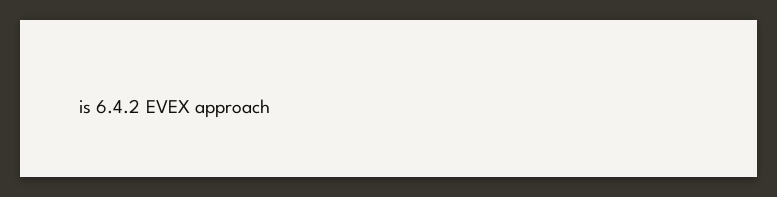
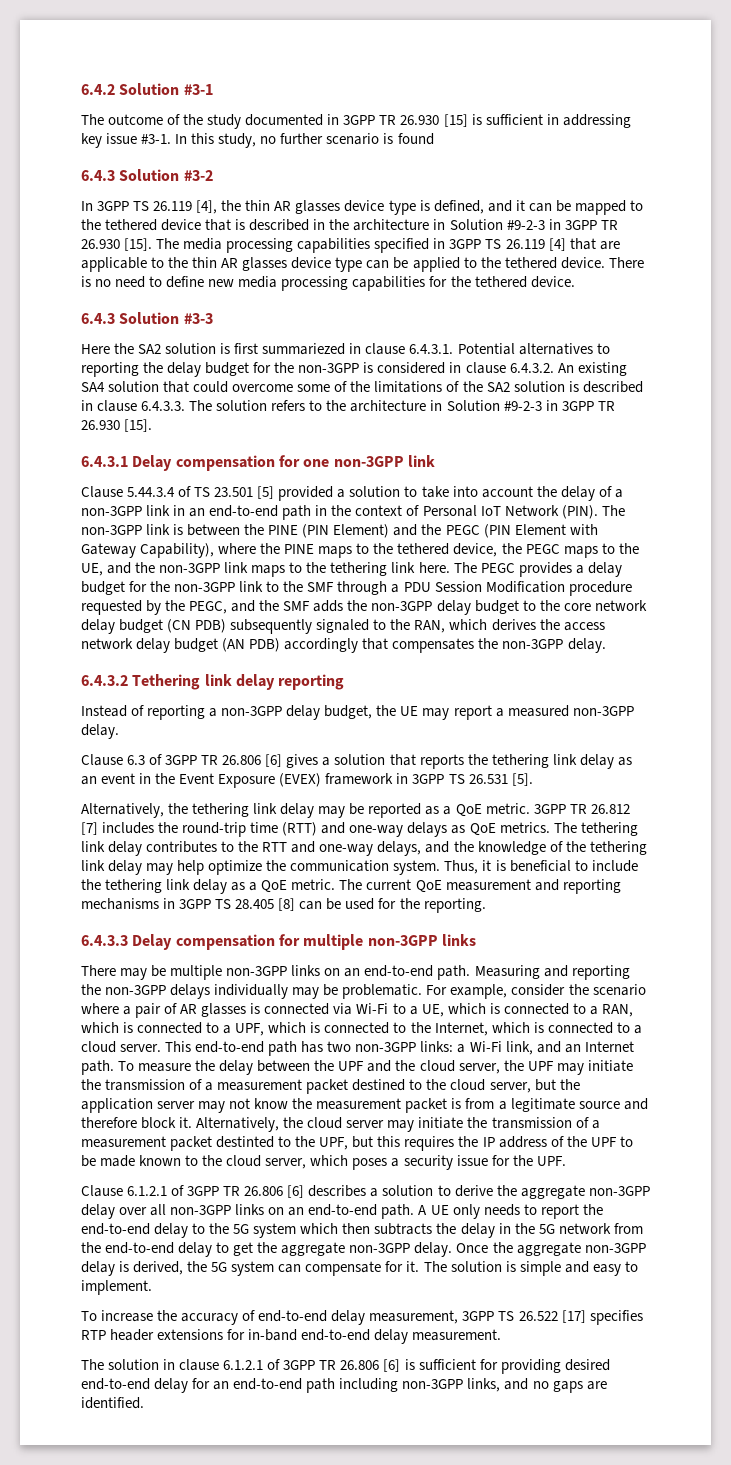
[79,99,270,118] is 6.4.2 EVEX approach -> [81,83,213,95] [81,114,631,129] [81,133,434,148] [81,169,213,181] [81,200,643,215] [81,219,618,231] [81,238,620,253] [81,257,644,272] [81,276,575,291] [81,312,213,324] [81,343,610,355] [81,362,627,377] [81,381,643,393] [81,400,615,412] [81,419,153,432] [81,455,435,471] [81,486,623,501] [81,505,625,520] [81,524,598,538] [81,543,639,558] [81,562,622,577] [81,581,632,596] [81,600,647,615] [81,619,605,634] [81,638,606,653] [81,674,345,690] [81,705,634,720] [81,724,119,739] [81,754,632,769] [81,773,533,788] [81,803,630,818] [81,822,638,837] [81,841,647,856] [81,860,638,875] [81,879,621,894] [81,898,486,913] [81,934,476,950] [81,965,630,980] [81,984,646,999] [81,1003,633,1018] [81,1022,642,1036] [81,1041,634,1056] [81,1060,633,1075] [81,1079,580,1094] [81,1098,648,1113] [81,1117,600,1132] [81,1136,633,1151] [81,1155,566,1170] [81,1185,650,1199] [81,1204,603,1219] [81,1223,643,1238] [81,1242,646,1257] [81,1261,638,1276] [81,1280,152,1295] [81,1310,643,1325] [81,1329,502,1344] [81,1359,610,1374] [81,1378,607,1393] [81,1397,144,1409] 6.4.2 Solution #3-1 // The outcome of the study documented in 3GPP TR 26.930 [15] is sufficient in addressing key issue #3-1. In this study, no further scenario is found // 6.4.3 Solution #3-2 // In 3GPP TS 26.119 [4], the thin AR glasses device type is defined, and it can be mapped to the tethered device that is described in the architecture in Solution #9-2-3 in 3GPP TR 26.930 [15]. The media processing capabilities specified in 3GPP TS 26.119 [4] that are applicable to the thin AR glasses device type can be applied to the tethered device. There is no need to define new media processing capabilities for the tethered device. // 6.4.3 Solution #3-3 // Here the SA2 solution is first summariezed in clause 6.4.3.1. Potential alternatives to reporting the delay budget for the non-3GPP is considered in clause 6.4.3.2. An existing SA4 solution that could overcome some of the limitations of the SA2 solution is described in clause 6.4.3.3. The solution refers to the architecture in Solution #9-2-3 in 3GPP TR 26.930 [15]. // 6.4.3.1 Delay compensation for one non-3GPP link // Clause 5.44.3.4 of TS 23.501 [5] provided a solution to take into account the delay of a non-3GPP link in an end-to-end path in the context of Personal IoT Network (PIN). The non-3GPP link is between the PINE (PIN Element) and the PEGC (PIN Element with Gateway Capability), where the PINE maps to the tethered device, the PEGC maps to the UE, and the non-3GPP link maps to the tethering link here. The PEGC provides a delay budget for the non-3GPP link to the SMF through a PDU Session Modification procedure requested by the PEGC, and the SMF adds the non-3GPP delay budget to the core network delay budget (CN PDB) subsequently signaled to the RAN, which derives the access network delay budget (AN PDB) accordingly that compensates the non-3GPP delay. // 6.4.3.2 Tethering link delay reporting // Instead of reporting a non-3GPP delay budget, the UE may report a measured non-3GPP delay. // Clause 6.3 of 3GPP TR 26.806 [6] gives a solution that reports the tethering link delay as an event in the Event Exposure (EVEX) framework in 3GPP TS 26.531 [5]. // Alternatively, the tethering link delay may be reported as a QoE metric. 3GPP TR 26.812 [7] includes the round-trip time (RTT) and one-way delays as QoE metrics. The tethering link delay contributes to the RTT and one-way delays, and the knowledge of the tethering link delay may help optimize the communication system. Thus, it is beneficial to include the tethering link delay as a QoE metric. The current QoE measurement and reporting mechanisms in 3GPP TS 28.405 [8] can be used for the reporting. // 6.4.3.3 Delay compensation for multiple non-3GPP links // There may be multiple non-3GPP links on an end-to-end path. Measuring and reporting the non-3GPP delays individually may be problematic. For example, consider the scenario where a pair of AR glasses is connected via Wi-Fi to a UE, which is connected to a RAN, which is connected to a UPF, which is connected to the Internet, which is connected to a cloud server. This end-to-end path has two non-3GPP links: a Wi-Fi link, and an Internet path. To measure the delay between the UPF and the cloud server, the UPF may initiate the transmission of a measurement packet destined to the cloud server, but the application server may not know the measurement packet is from a legitimate source and therefore block it. Alternatively, the cloud server may initiate the transmission of a measurement packet destinted to the UPF, but this requires the IP address of the UPF to be made known to the cloud server, which poses a security issue for the UPF. // Clause 6.1.2.1 of 3GPP TR 26.806 [6] describes a solution to derive the aggregate non-3GPP delay over all non-3GPP links on an end-to-end path. A UE only needs to report the end-to-end delay to the 5G system which then subtracts the delay in the 5G network from the end-to-end delay to get the aggregate non-3GPP delay. Once the aggregate non-3GPP delay is derived, the 5G system can compensate for it. The solution is simple and easy to implement. // To increase the accuracy of end-to-end delay measurement, 3GPP TS 26.522 [17] specifies RTP header extensions for in-band end-to-end delay measurement. // The solution in clause 6.1.2.1 of 3GPP TR 26.806 [6] is sufficient for providing desired end-to-end delay for an end-to-end path including non-3GPP links, and no gaps are identified.

